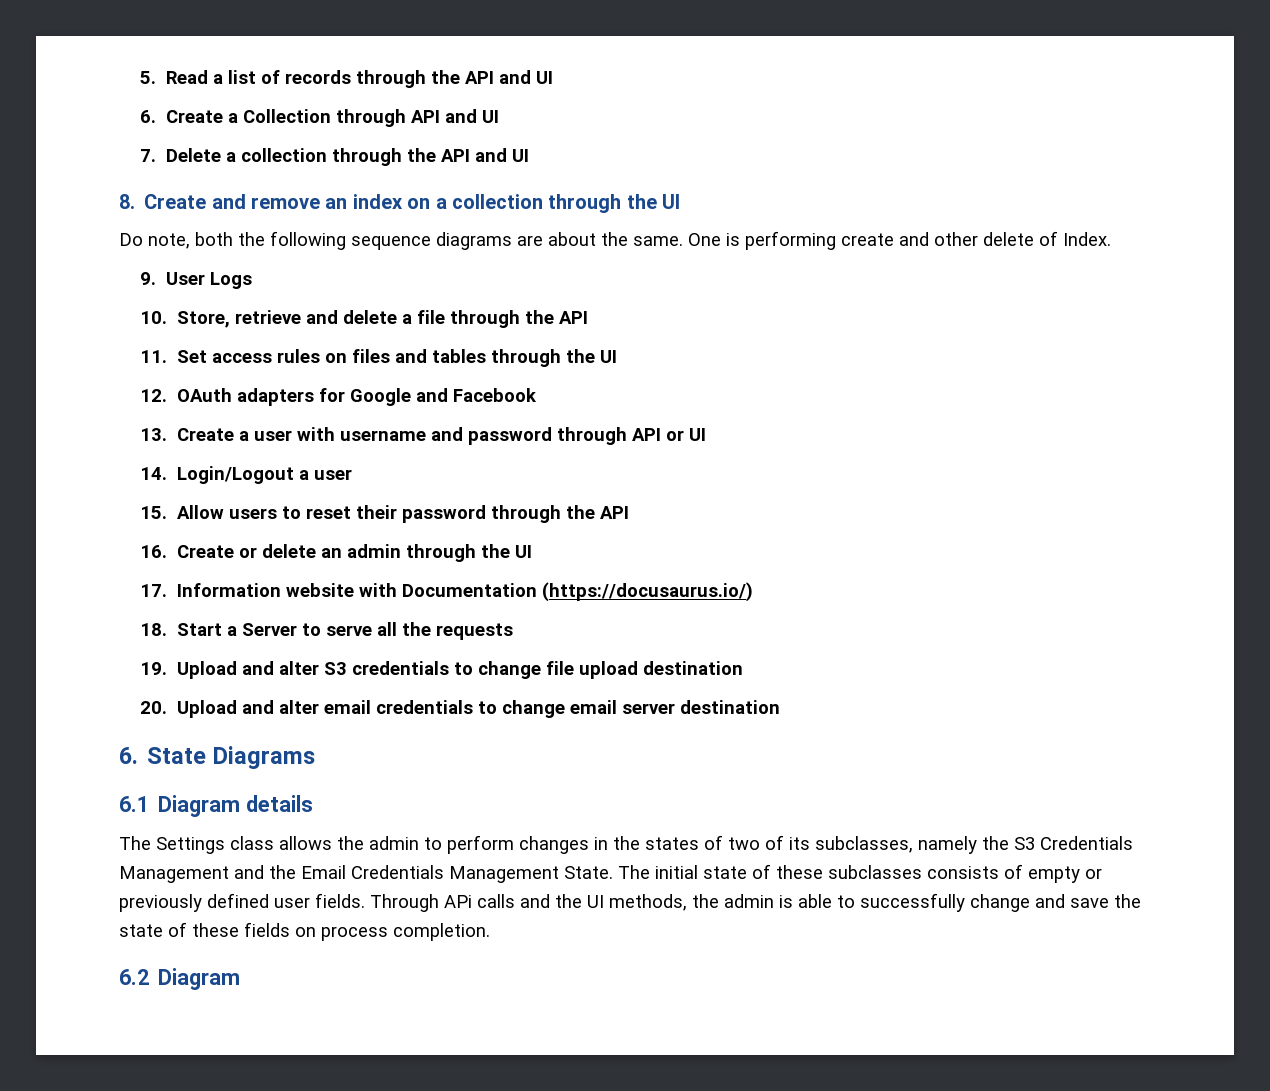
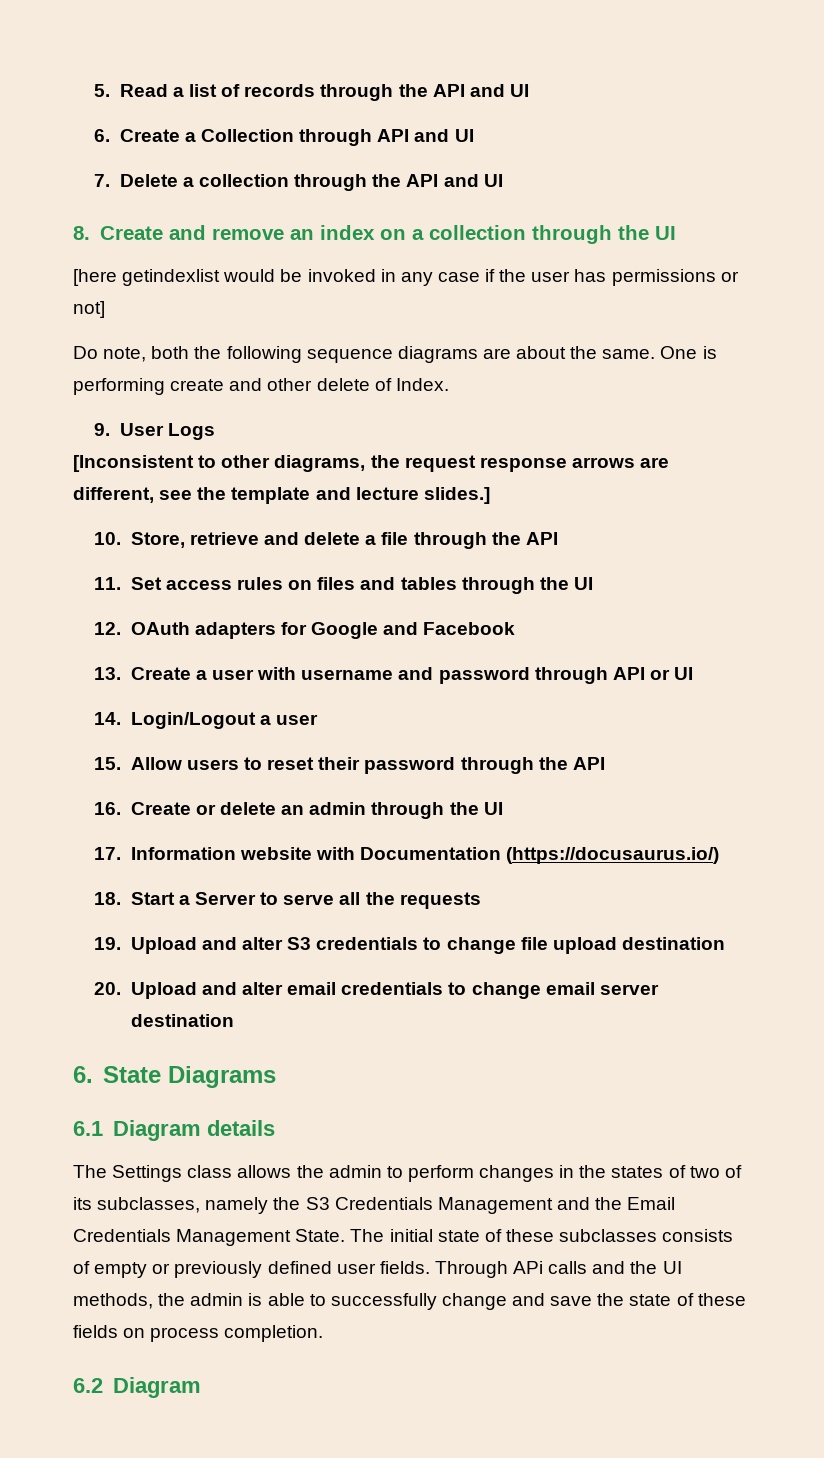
(681, 201) none -> [73,269,739,286] [73,301,105,318] // [here getindexlist would be invoked in any case if the user has permissions or not]
(252, 280) none -> [73,455,670,472] [73,487,490,504] // [Inconsistent to other diagrams, the request response arrows are different, see the template and lecture slides.]

